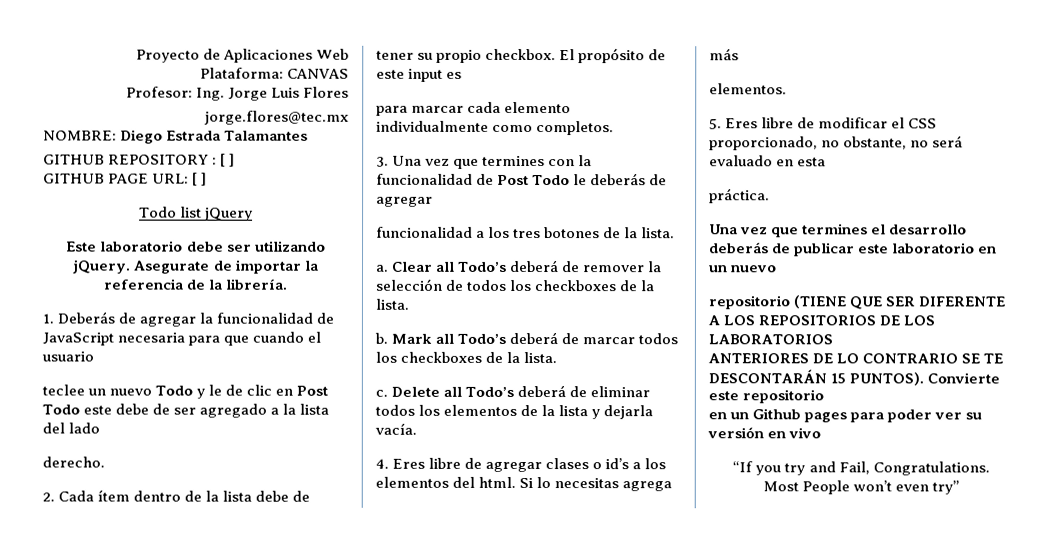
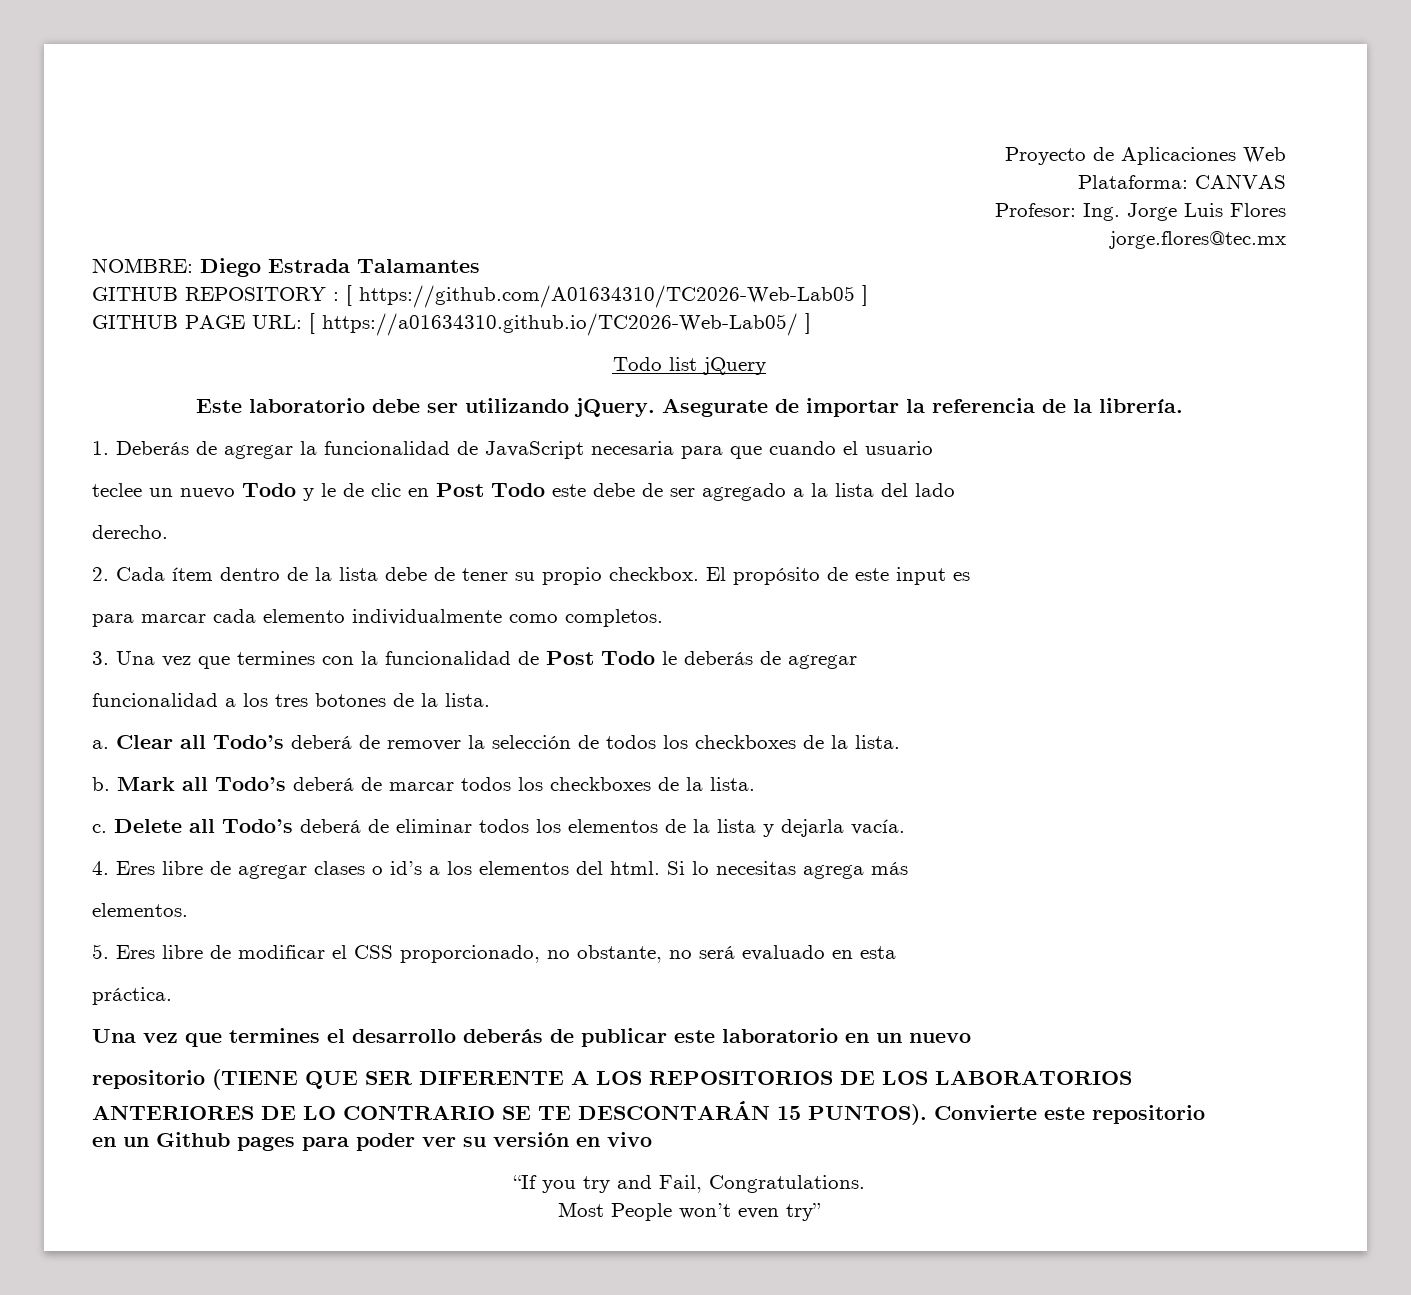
(227, 160) none -> [359,285,855,308] https://github.com/A01634310/TC2026-Web-Lab05
(199, 179) none -> [322,313,798,336] https://a01634310.github.io/TC2026-Web-Lab05/

